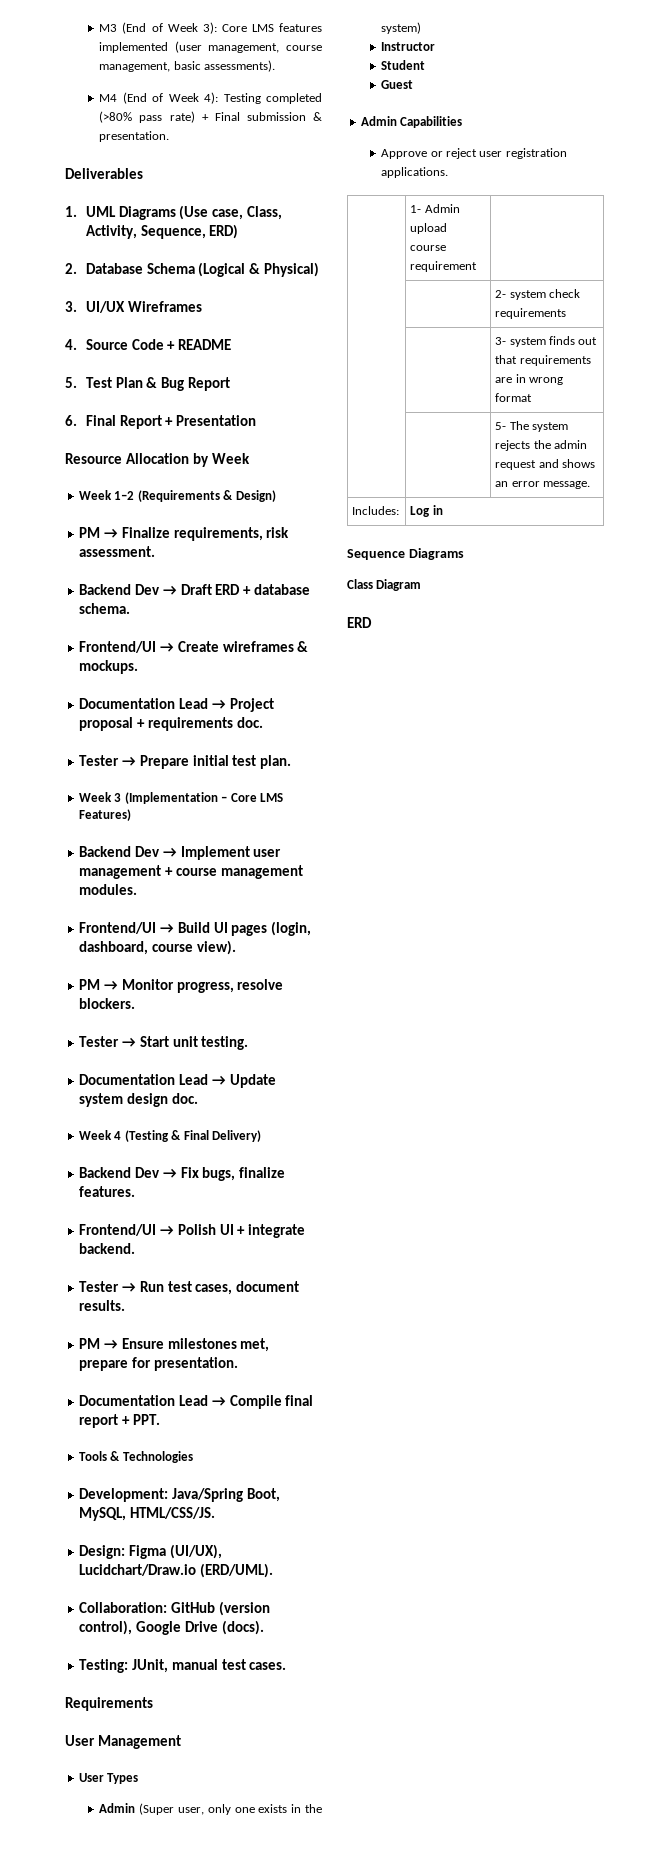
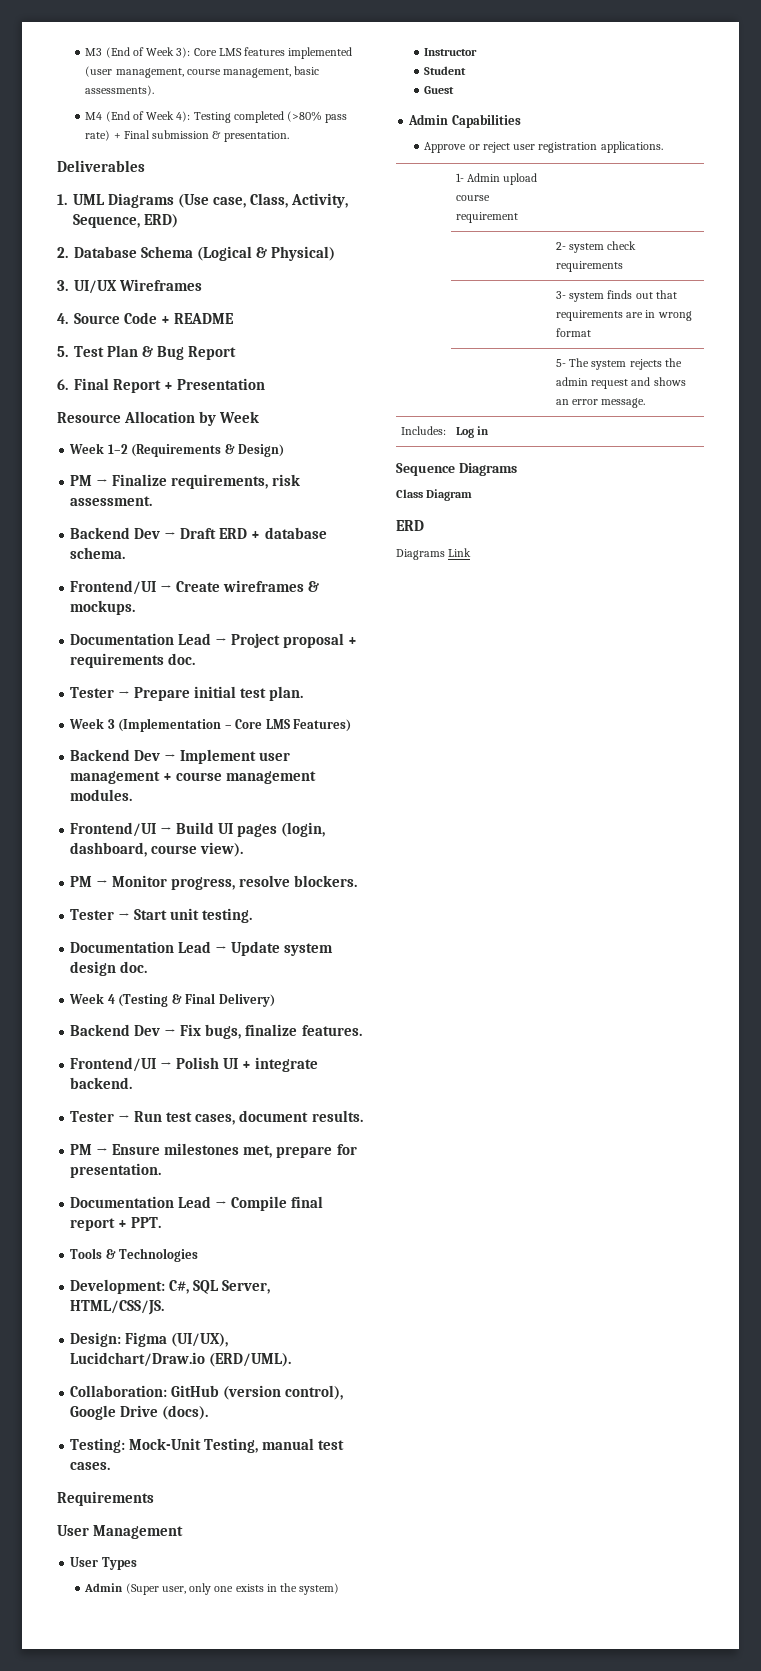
[171,1488,280,1502] [78,1507,126,1521] Java/Spring Boot, MySQL, -> [169,1280,271,1294] C#, SQL Server,
[131,1659,168,1673] JUnit, -> [129,1438,259,1453] Mock-Unit Testing,
(372, 622) none -> [396,548,472,560] // Diagrams Link

